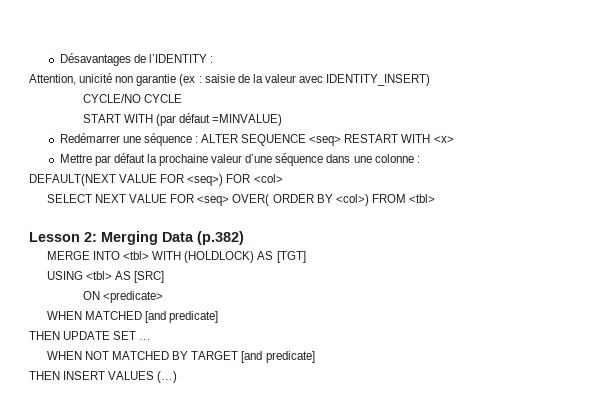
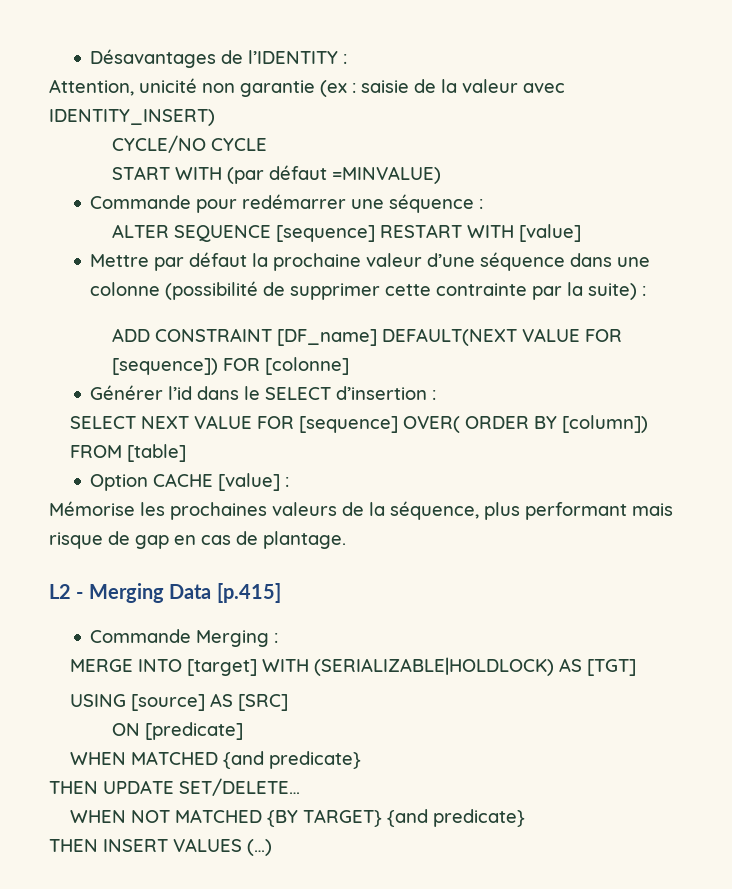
[59,133,120,143] Redémarrer -> [90,194,347,213] Commande pour redémarrer
(198, 139) none -> (484, 204) //
[309,136,342,146] <seq> -> [276,225,376,242] [sequence]
[433,136,454,143] <x> -> [519,224,582,242] [value]
[416,156,420,163] [29,174,283,186] : // DEFAULT(NEXT VALUE FOR <seq>) FOR <col> -> [165,281,647,300] [112,328,623,346] [112,357,350,375] [90,385,437,400] (possibilité de supprimer cette contrainte par la suite) : // ADD CONSTRAINT [DF_name] DEFAULT(NEXT VALUE FOR [sequence]) FOR [colonne] // Générer l’id dans le SELECT d’insertion :
[197,196,230,206] <seq> -> [299,416,399,433] [sequence]
[335,194,435,206] [29,231,244,245] <col>) FROM <tbl> // Lesson 2: Merging Data (p.382) -> [562,415,649,433] [70,444,187,462] [90,473,290,491] [49,501,673,520] [49,531,346,549] [49,583,281,603] [90,629,279,647] [column]) FROM [table] // Option CACHE [value] : // Mémorise les prochaines valeurs de la séquence, plus performant mais risque de gap en cas de plantage. // L2 - Merging Data [p.415] // Commande Merging :
[123,251,255,263] <tbl> WITH (HOLDLOCK) -> [187,657,555,676] [target] WITH (SERIALIZABLE|HOLDLOCK)
[86,271,113,280] <tbl> -> [131,694,206,711] [source]
[102,291,163,303] <predicate> -> [145,722,244,740] [predicate]
[145,311,219,323] [and predicate] -> [223,751,362,769] {and predicate}
[113,331,152,340] SET … -> [179,778,300,796] SET/DELETE…
[172,351,315,363] BY TARGET [and predicate] -> [267,809,526,827] {BY TARGET} {and predicate}

